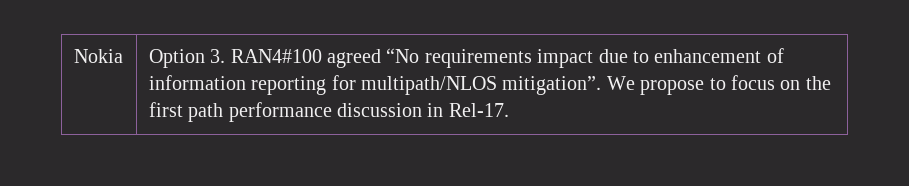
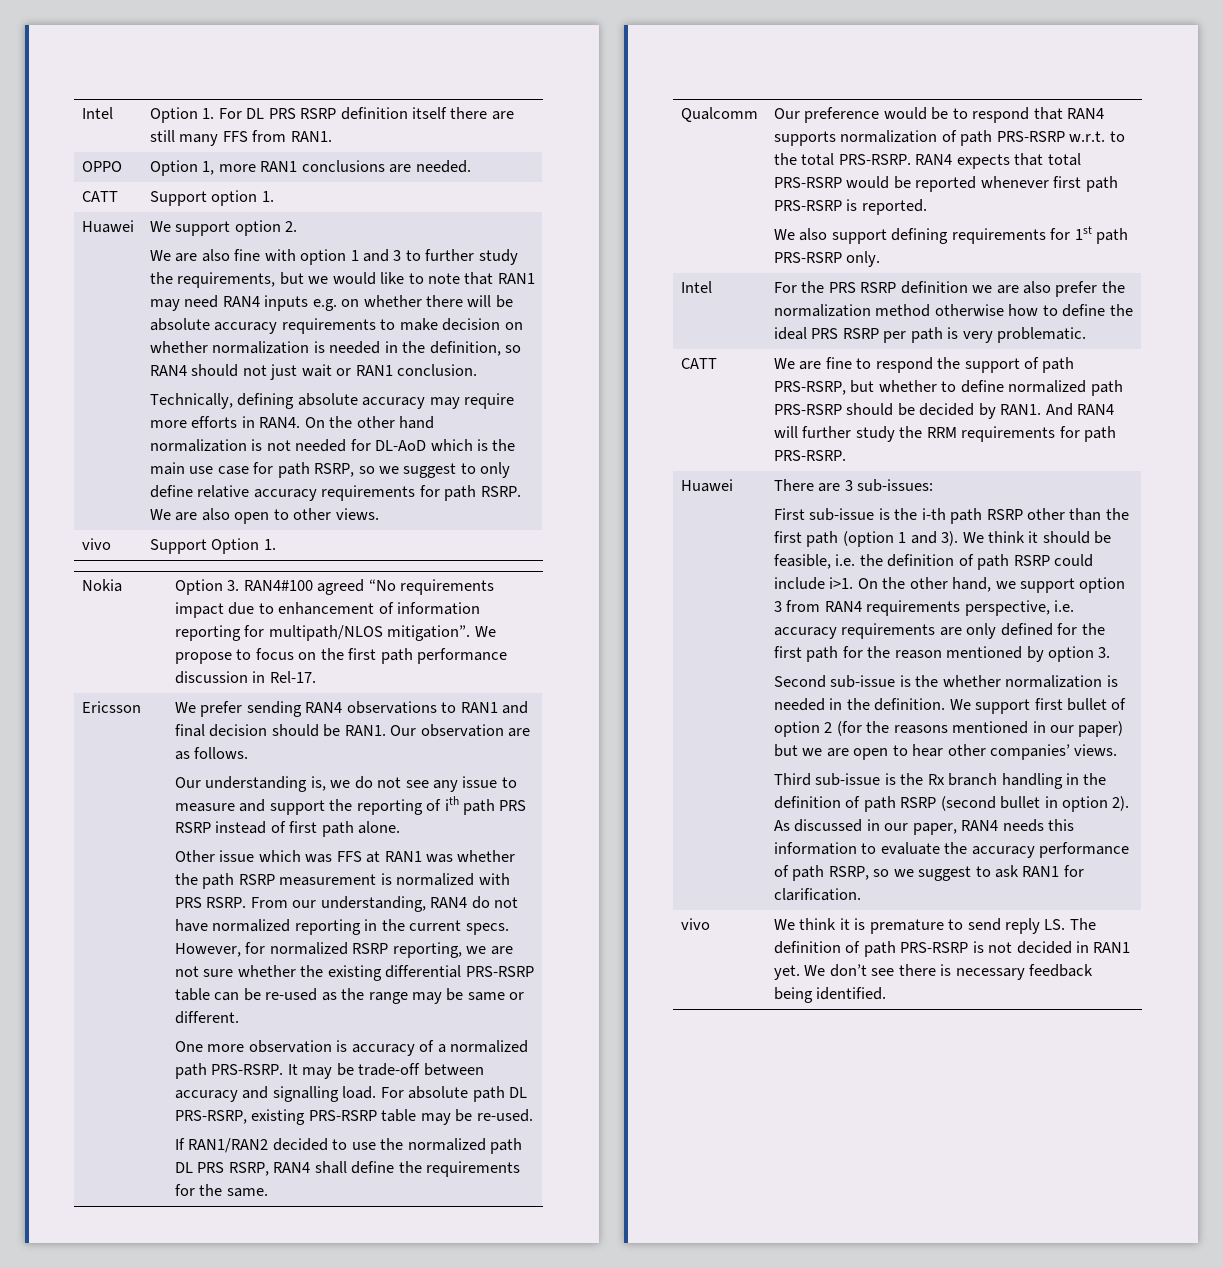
(73, 56) none -> [81,107,113,119] [149,107,514,123] [149,130,332,146] [81,161,122,172] [149,160,471,176] [81,191,118,202] [149,190,274,206] [81,220,134,233] [149,220,298,236] [149,249,518,265] [149,272,535,288] [149,295,513,311] [149,318,523,334] [149,341,521,356] [149,364,477,380] [149,393,515,409] [149,416,434,429] [149,439,516,452] [149,462,511,478] [149,485,521,501] [149,508,379,524] [81,538,111,550] [149,538,276,554] Intel | Option 1. For DL PRS RSRP definition itself there are still many FFS from RAN1. // OPPO | Option 1, more RAN1 conclusions are needed. // CATT | Support option 1. // Huawei | We support option 2. // We are also fine with option 1 and 3 to further study the requirements, but we would like to note that RAN1 may need RAN4 inputs e.g. on whether there will be absolute accuracy requirements to make decision on whether normalization is needed in the definition, so RAN4 should not just wait or RAN1 conclusion. // Technically, defining absolute accuracy may require more efforts in RAN4. On the other hand normalization is not needed for DL-AoD which is the main use case for path RSRP, so we suggest to only define relative accuracy requirements for path RSRP. We are also open to other views. // vivo | Support Option 1. //
(509, 110) none -> [81,701,141,713] [174,701,528,717] [174,724,530,737] [174,747,249,760] [174,776,517,792] [174,796,527,815] [174,821,401,837] [174,850,516,863] [174,873,510,889] [174,896,518,912] [174,919,509,935] [174,942,513,958] [174,965,534,981] [174,988,525,1004] [174,1011,239,1024] [174,1040,528,1056] [174,1063,484,1079] [174,1086,527,1102] [174,1109,533,1125] [174,1138,522,1154] [174,1161,520,1177] [174,1184,268,1197] [680,107,758,122] [773,107,1104,123] [773,130,1125,146] [773,153,1081,169] [773,176,1118,192] [773,199,927,215] [773,226,1128,244] [773,251,881,267] [680,281,712,293] [773,281,1125,297] [773,304,1133,317] [773,327,1086,343] [680,358,717,369] [773,357,1075,373] [773,380,1123,396] [773,403,1114,419] [773,426,1116,442] [773,450,846,461] [680,479,733,492] [773,479,934,492] [773,508,1129,524] [773,531,1112,547] [773,554,1093,570] [773,577,1126,593] [773,600,1075,616] [773,623,1105,639] [773,646,1111,662] [773,675,1118,688] [773,698,1127,714] [773,721,1124,737] [773,744,1118,760] [773,773,1107,789] [773,796,1130,812] [773,819,1074,835] [773,842,1130,858] [773,865,1084,881] [773,888,861,901] [680,918,710,930] [773,918,1096,934] [773,941,1131,957] [773,964,1093,980] [773,987,887,1003] // Ericsson | We prefer sending RAN4 observations to RAN1 and final decision should be RAN1. Our observation are as follows. // Our understanding is, we do not see any issue to measure and support the reporting of ith path PRS RSRP instead of first path alone. // Other issue which was FFS at RAN1 was whether the path RSRP measurement is normalized with PRS RSRP. From our understanding, RAN4 do not have normalized reporting in the current specs. However, for normalized RSRP reporting, we are not sure whether the existing differential PRS-RSRP table can be re-used as the range may be same or different. // One more observation is accuracy of a normalized path PRS-RSRP. It may be trade-off between accuracy and signalling load. For absolute path DL PRS-RSRP, existing PRS-RSRP table may be re-used. // If RAN1/RAN2 decided to use the normalized path DL PRS RSRP, RAN4 shall define the requirements for the same. // Qualcomm | Our preference would be to respond that RAN4 supports normalization of path PRS-RSRP w.r.t. to the total PRS-RSRP. RAN4 expects that total PRS-RSRP would be reported whenever first path PRS-RSRP is reported. // We also support defining requirements for 1st path PRS-RSRP only. // Intel | For the PRS RSRP definition we are also prefer the normalization method otherwise how to define the ideal PRS RSRP per path is very problematic. // CATT | We are fine to respond the support of path PRS-RSRP, but whether to define normalized path PRS-RSRP should be decided by RAN1. And RAN4 will further study the RRM requirements for path PRS-RSRP. // Huawei | There are 3 sub-issues: // First sub-issue is the i-th path RSRP other than the first path (option 1 and 3). We think it should be feasible, i.e. the definition of path RSRP could include i>1. On the other hand, we support option 3 from RAN4 requirements perspective, i.e. accuracy requirements are only defined for the first path for the reason mentioned by option 3. // Second sub-issue is the whether normalization is needed in the definition. We support first bullet of option 2 (for the reasons mentioned in our paper) but we are open to hear other companies’ views. // Third sub-issue is the Rx branch handling in the definition of path RSRP (second bullet in option 2). As discussed in our paper, RAN4 needs this information to evaluate the accuracy performance of path RSRP, so we suggest to ask RAN1 for clarification. // vivo | We think it is premature to send reply LS. The definition of path PRS-RSRP is not decided in RAN1 yet. We don’t see there is necessary feedback being identified.

